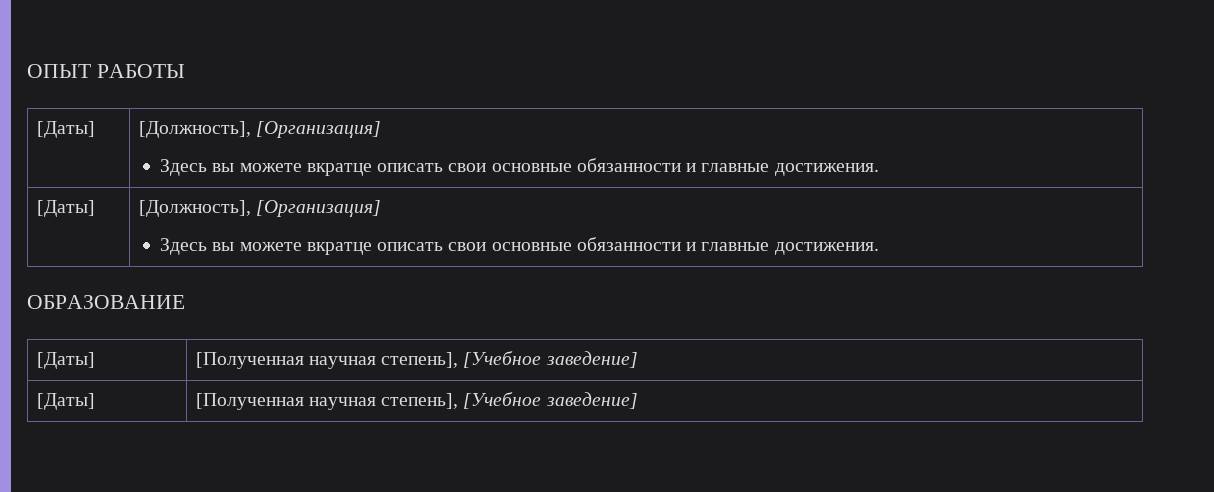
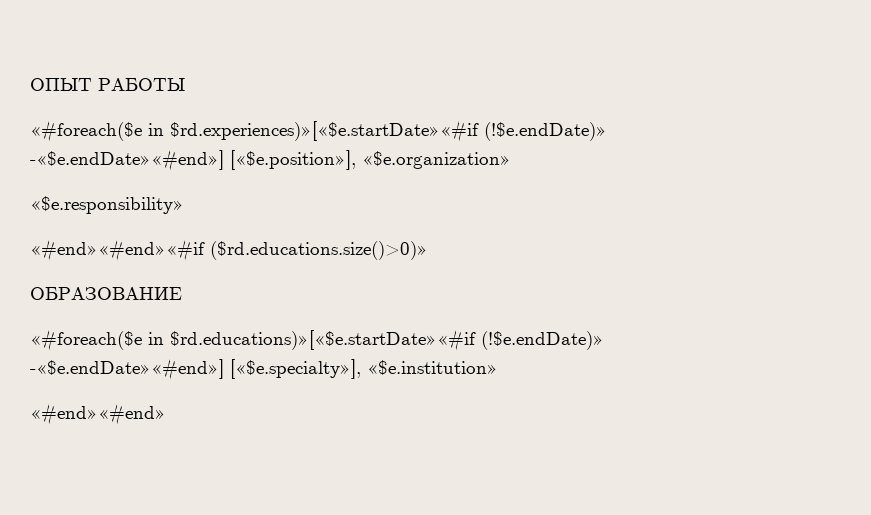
[36,121,95,138] [138,121,381,138] [160,158,879,176] [36,200,95,217] [138,200,381,217] [160,237,879,255] [27,295,185,309] [36,352,95,369] [195,351,638,369] [36,393,95,410] [195,392,638,410] // [Даты] | [Должность], [Организация] // Здесь вы можете вкратце описать свои основные обязанности и главные достижения. // [Даты] | [Должность], [Организация] // Здесь вы можете вкратце описать свои основные обязанности и главные достижения. // ОБРАЗОВАНИЕ // [Даты] | [Полученная научная степень], [Учебное заведение] // [Даты] | [Полученная научная степень], [Учебное заведение] -> [30,121,607,142] [30,150,511,171] [30,196,184,214] [30,240,428,261] [30,287,182,300] [30,330,604,351] [30,359,498,380] [30,404,166,425] // «#foreach($e in $rd.experiences)»[«$e.startDate»«#if (!$e.endDate)» -«$e.endDate»«#end»] [«$e.position»], «$e.organization» // «$e.responsibility» // «#end»«#end»«#if ($rd.educations.size()>0)» // ОБРАЗОВАНИЕ // «#foreach($e in $rd.educations)»[«$e.startDate»«#if (!$e.endDate)» -«$e.endDate»«#end»] [«$e.specialty»], «$e.institution» // «#end»«#end»

